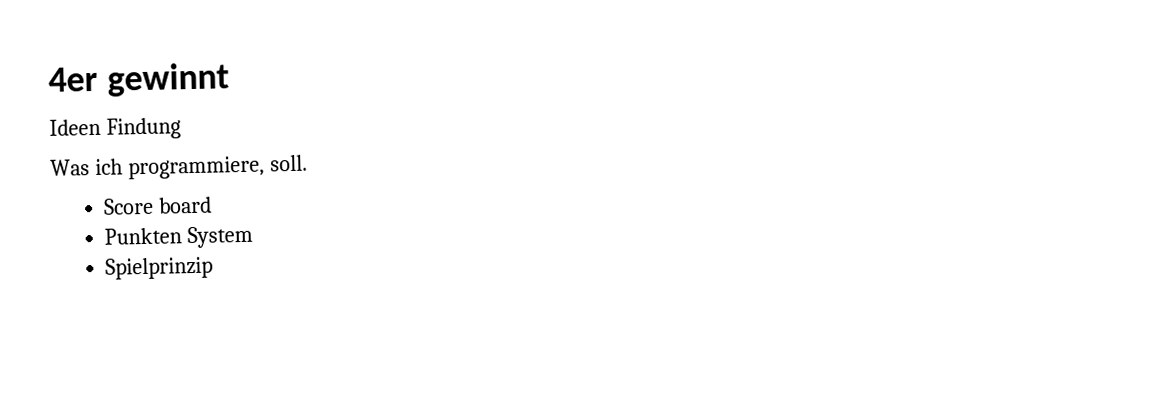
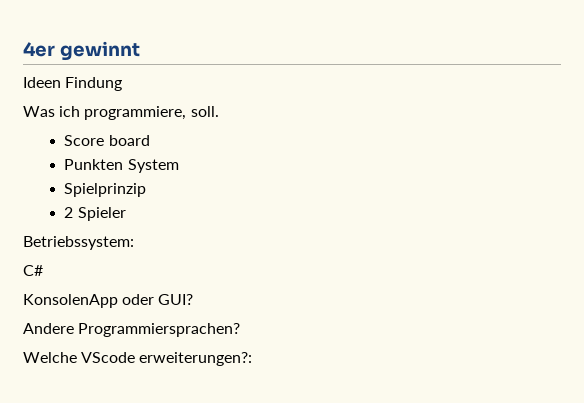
(214, 268) none -> [64,207,126,221] [23,236,134,250] [23,265,43,276] [23,294,194,308] [23,323,241,337] [23,352,253,366] // 2 Spieler // Betriebssystem: // C# // KonsolenApp oder GUI? // Andere Programmiersprachen? // Welche VScode erweiterungen?:

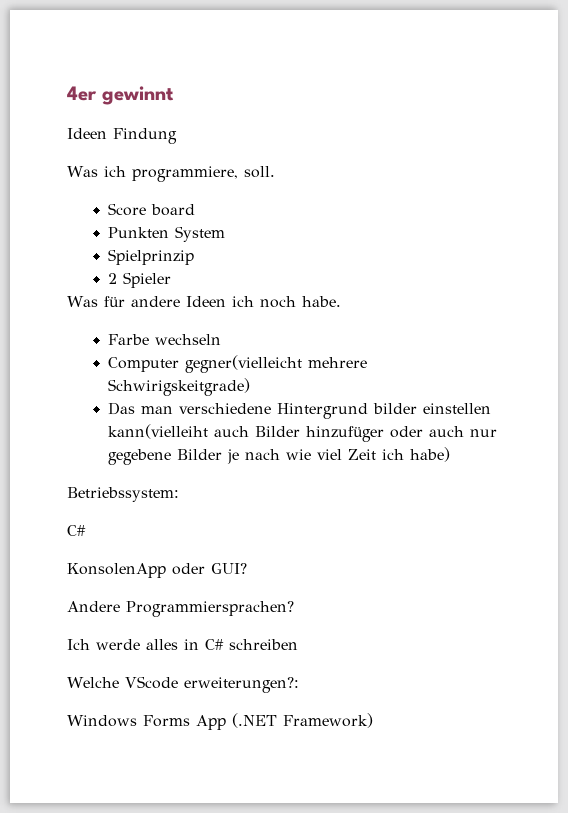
(126, 214) none -> [67,296,341,308] [108,334,222,345] [108,355,368,373] [108,378,251,396] [108,402,492,419] [108,424,498,442] [108,447,451,465] // Was für andere Ideen ich noch habe. // Farbe wechseln // Computer gegner(vielleicht mehrere Schwirigskeitgrade) // Das man verschiedene Hintergrund bilder einstellen kann(vielleiht auch Bilder hinzufüger oder auch nur gegebene Bilder je nach wie viel Zeit ich habe)
[23,352,253,366] Welche VScode erweiterungen?: -> [67,639,298,650] [67,676,299,693] [67,713,373,730] Ich werde alles in C# schreiben // Welche VScode erweiterungen?: // Windows Forms App (.NET Framework)

